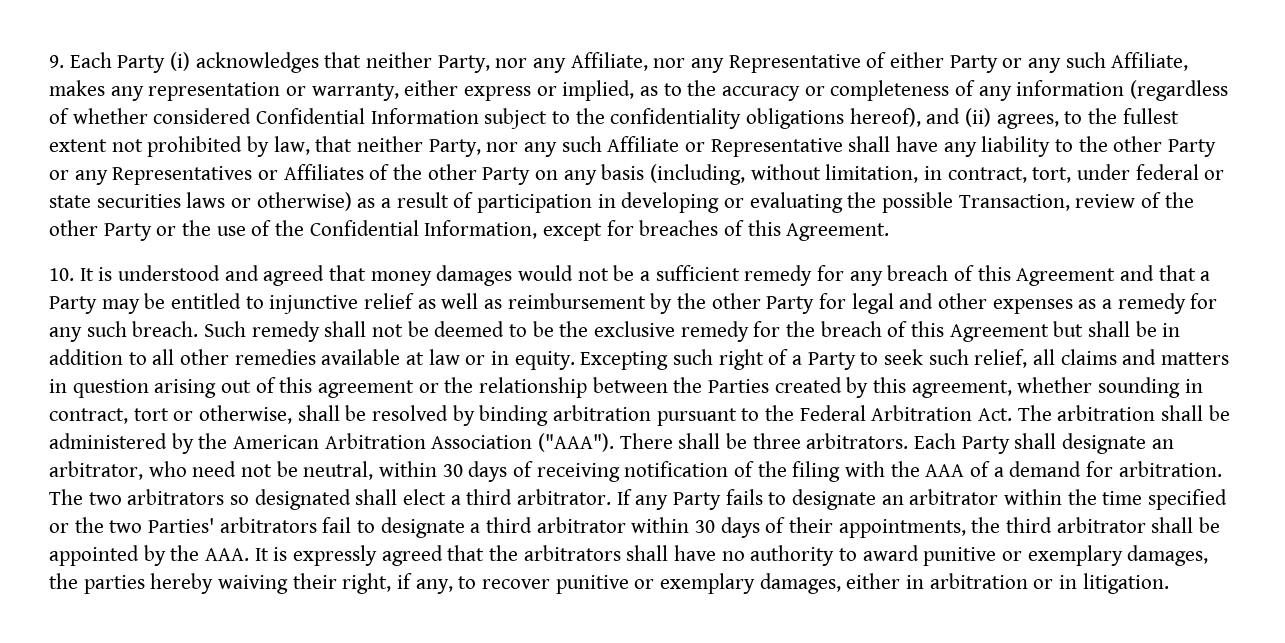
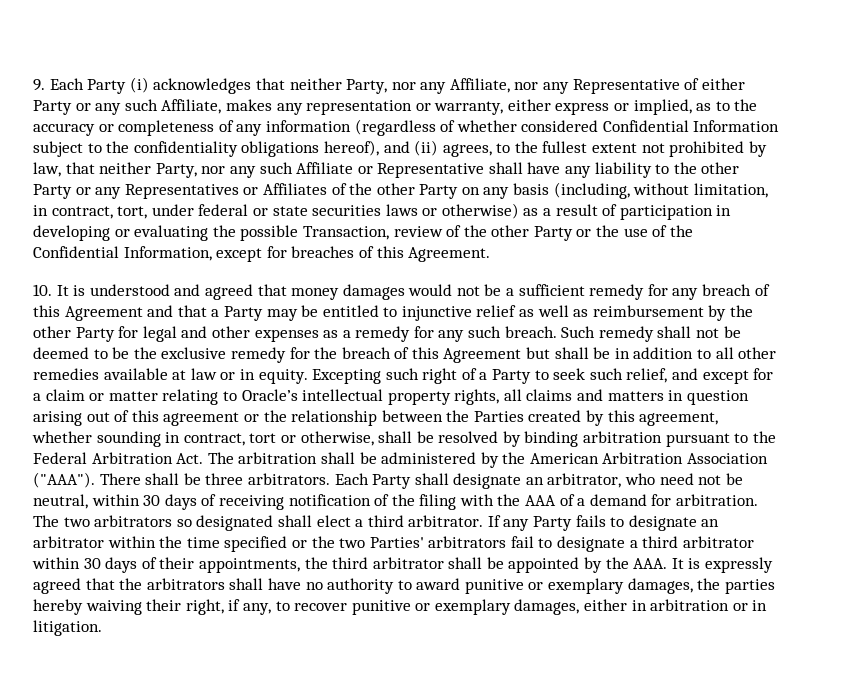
(1028, 358) none -> [672,368,774,384] [33,389,500,405] and except for a claim or matter relating to Oracle’s intellectual property rights,

